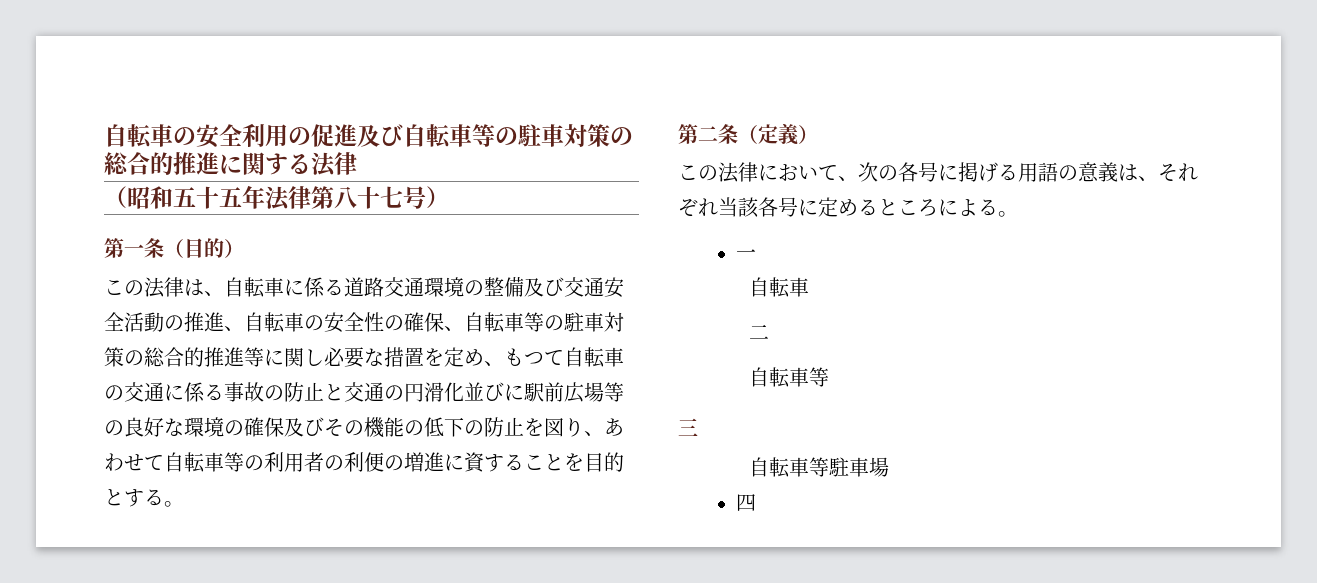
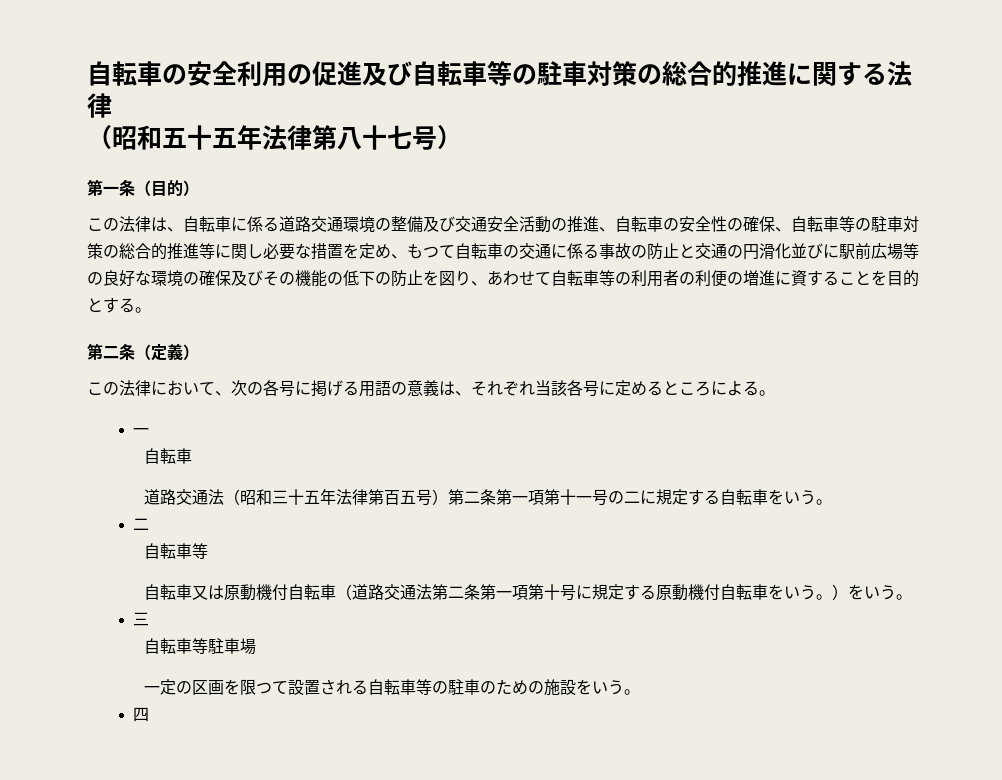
[749,324,770,340] [749,367,830,388] [678,418,698,436] [749,457,890,478] 二 // 自転車等 // 三 // 自転車等駐車場 -> [144,489,833,506] [133,518,150,530] [144,543,209,559] [144,584,913,601] [133,612,150,626] [144,638,257,655] [144,679,641,696] 道路交通法（昭和三十五年法律第百五号）第二条第一項第十一号の二に規定する自転車をいう。 // 二 // 自転車等 // 自転車又は原動機付自転車（道路交通法第二条第一項第十号に規定する原動機付自転車をいう。）をいう。 // 三 // 自転車等駐車場 // 一定の区画を限つて設置される自転車等の駐車のための施設をいう。

